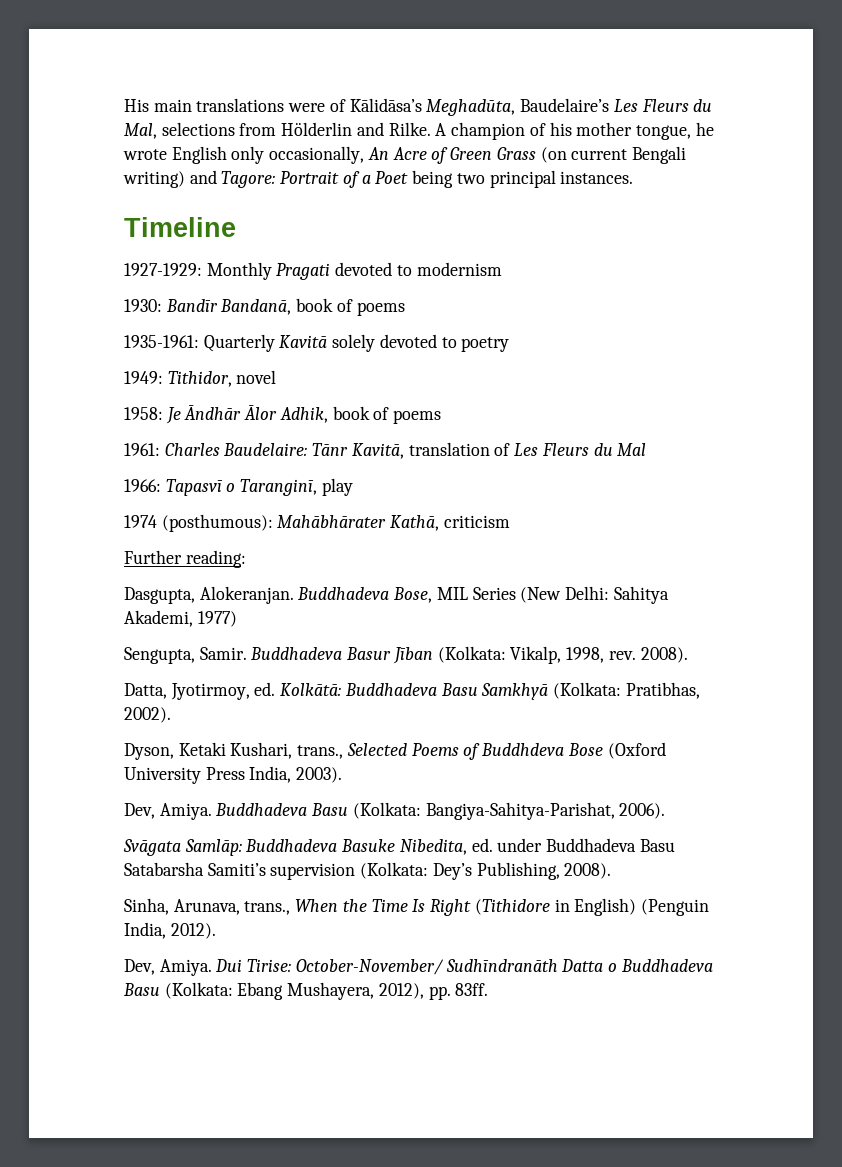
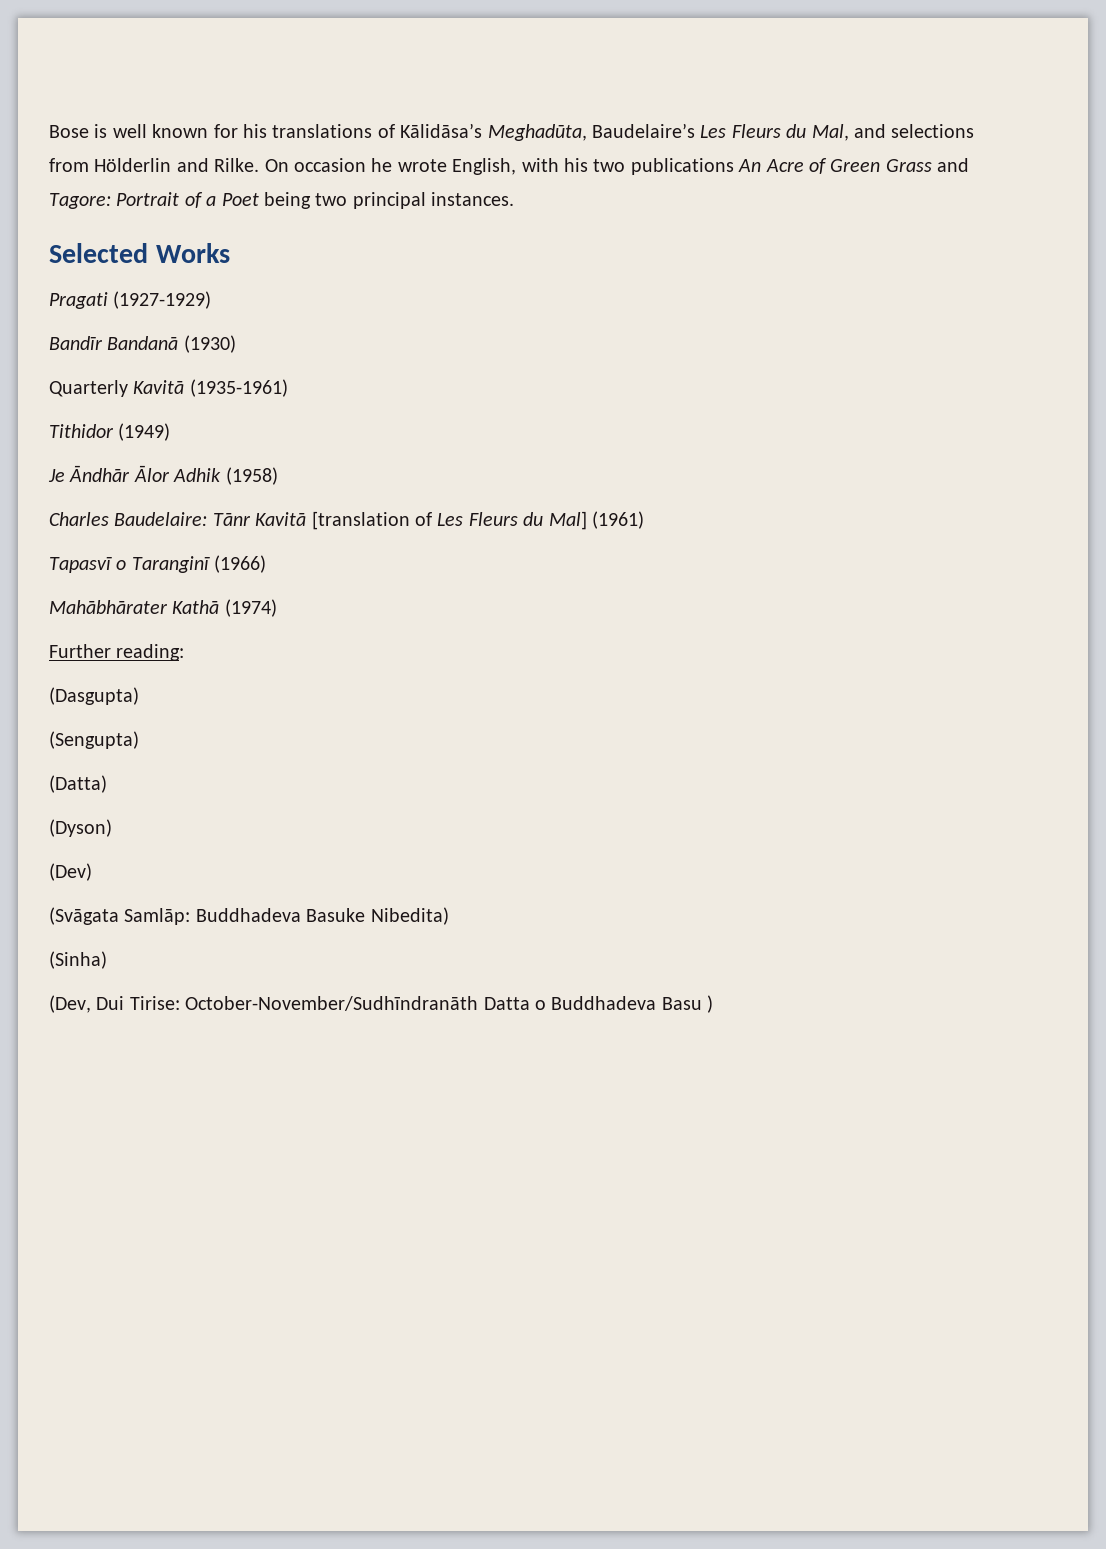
[124,98,326,112] His main translations were -> [49,124,373,138] Bose is well known for his translations
(157, 131) none -> [853,124,886,138] and
[435,122,714,140] [123,146,365,164] A champion of his mother tongue, he wrote English only occasionally, -> [264,158,734,175] On occasion he wrote English, with his two publications
[540,146,686,164] [123,171,185,188] (on current Bengali writing) -> (932, 165) none
[124,217,236,237] [124,262,502,280] [124,298,405,316] [124,334,510,352] [124,370,277,387] [124,405,442,424] [124,443,160,456] Timeline // 1927-1929: Monthly Pragati devoted to modernism // 1930: Bandīr Bandanā, book of poems // 1935-1961: Quarterly Kavitā solely devoted to poetry // 1949: Tithidor, novel // 1958: Je Āndhār Ālor Adhik, book of poems // 1961: -> [49,243,230,263] [49,291,212,309] [49,335,236,353] [49,379,288,397] [49,423,171,441] [48,465,278,485] Selected Works // Pragati (1927-1929) // Bandīr Bandanā (1930) // Quarterly Kavitā (1935-1961) // Tithidor (1949) // Je Āndhār Ālor Adhik (1958) //
[351,442,490,459] Kavitā, translation -> [255,511,410,530] Kavitā [translation
[617,443,647,456] [124,478,353,496] [124,514,510,532] [124,550,246,568] [124,586,669,604] [124,610,237,627] [124,646,688,664] [124,682,700,700] [124,707,171,723] [124,742,666,760] [124,766,343,784] [124,802,666,820] [123,838,675,856] [124,862,612,880] [124,898,709,916] [124,922,216,939] [124,959,713,976] [123,982,489,1000] Mal // 1966: Tapasvī o Taranginī, play // 1974 (posthumous): Mahābhārater Kathā, criticism // Further reading: // Dasgupta, Alokeranjan. Buddhadeva Bose, MIL Series (New Delhi: Sahitya Akademi, 1977) // Sengupta, Samir. Buddhadeva Basur Jīban (Kolkata: Vikalp, 1998, rev. 2008). // Datta, Jyotirmoy, ed. Kolkātā: Buddhadeva Basu Samkhyā (Kolkata: Pratibhas, 2002). // Dyson, Ketaki Kushari, trans., Selected Poems of Buddhdeva Bose (Oxford University Press India, 2003). // Dev, Amiya. Buddhadeva Basu (Kolkata: Bangiya-Sahitya-Parishat, 2006). // Svāgata Samlāp: Buddhadeva Basuke Nibedita, ed. under Buddhadeva Basu Satabarsha Samiti’s supervision (Kolkata: Dey’s Publishing, 2008). // Sinha, Arunava, trans., When the Time Is Right (Tithidore in English) (Penguin India, 2012). // Dev, Amiya. Dui Tirise: October-November/ Sudhīndranāth Datta o Buddhadeva Basu (Kolkata: Ebang Mushayera, 2012), pp. 83ff. -> [548,511,644,530] [49,555,267,573] [49,599,277,617] [49,644,185,661] [49,687,139,705] [49,731,139,749] [49,775,107,793] [49,819,112,837] [49,863,92,881] [49,907,449,925] [49,951,107,969] [49,995,714,1013] Mal] (1961) // Tapasvī o Taranginī (1966) // Mahābhārater Kathā (1974) // Further reading: // (Dasgupta) // (Sengupta) // (Datta) // (Dyson) // (Dev) // (Svāgata Samlāp: Buddhadeva Basuke Nibedita) // (Sinha) // (Dev, Dui Tirise: October-November/Sudhīndranāth Datta o Buddhadeva Basu )

